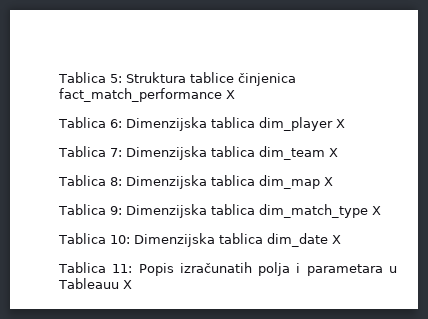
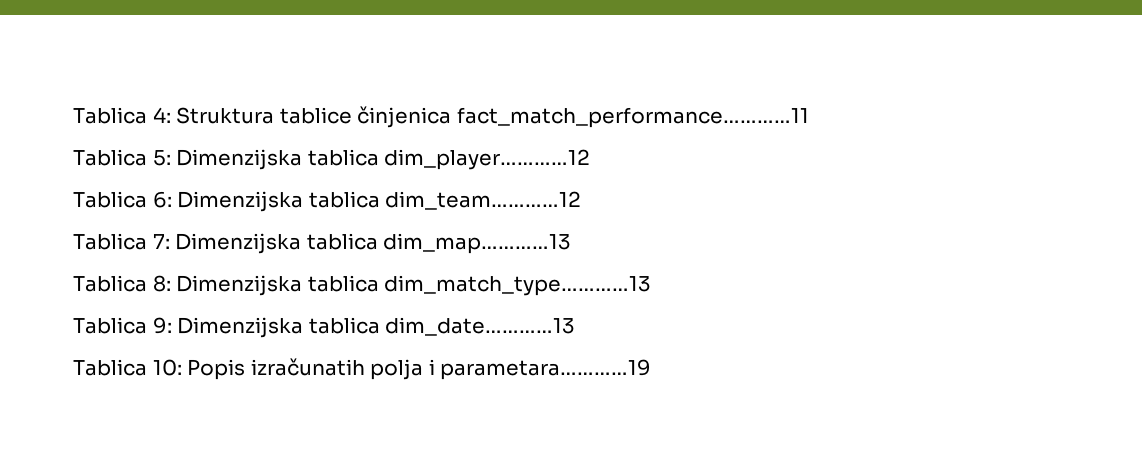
[58,72,122,83] Tablica 5: -> [73,107,171,124] Tablica 4:
[59,88,235,102] fact_match_performance X -> [456,107,809,128] [73,149,591,170] fact_match_performance…………11 // Tablica 5: Dimenzijska tablica dim_player…………12
[258,117,345,131] dim_player X -> [385,191,582,210] dim_team…………12
[258,146,338,160] dim_team X -> [383,233,572,254] dim_map…………13
[258,175,333,189] dim_map X -> [384,275,652,296] dim_match_type…………13
[258,204,381,218] dim_match_type X -> [385,317,576,336] dim_date…………13
[133,233,341,247] [58,262,397,276] [58,278,132,289] Dimenzijska tablica dim_date X // Tablica 11: Popis izračunatih polja i parametara u Tableauu X -> [187,358,652,380] Popis izračunatih polja i parametara…………19

